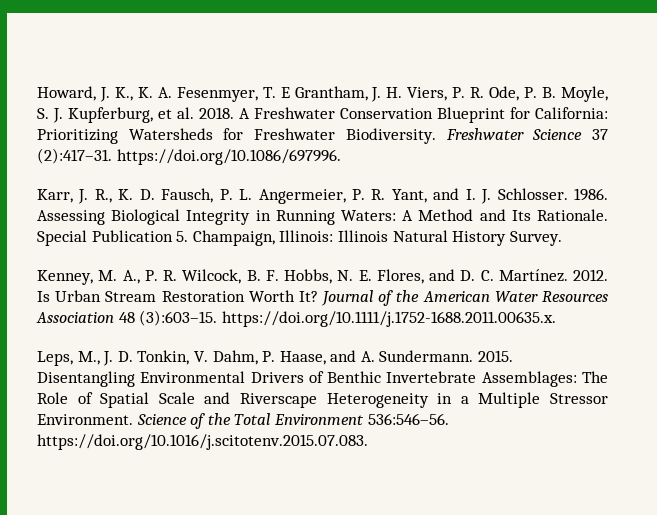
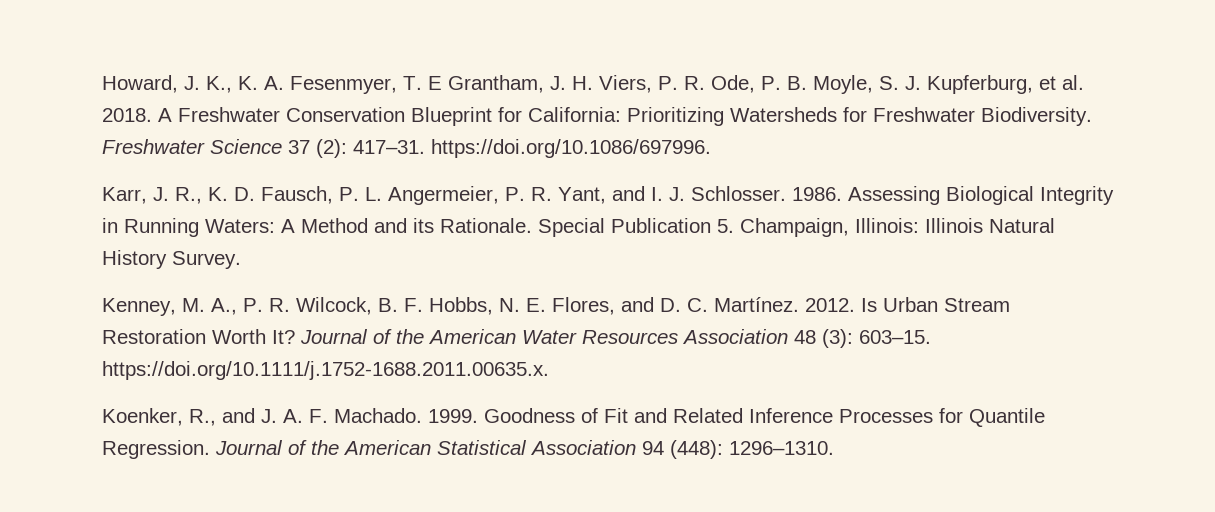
[37,148,112,164] (2):417–31. -> [316,139,425,158] (2): 417–31.
[511,210,531,221] Its -> [413,218,434,233] its
[139,310,218,326] (3):603–15. -> [822,329,931,348] (3): 603–15.
[37,350,514,366] [37,371,608,387] [37,392,609,408] [37,413,449,429] [37,434,368,450] Leps, M., J. D. Tonkin, V. Dahm, P. Haase, and A. Sundermann. 2015. Disentangling Environmental Drivers of Benthic Invertebrate Assemblages: The Role of Spatial Scale and Riverscape Heterogeneity in a Multiple Stressor Environment. Science of the Total Environment 536:546–56. https://doi.org/10.1016/j.scitotenv.2015.07.083. -> [102,408,1045,427] [102,440,834,459] Koenker, R., and J. A. F. Machado. 1999. Goodness of Fit and Related Inference Processes for Quantile Regression. Journal of the American Statistical Association 94 (448): 1296–1310.

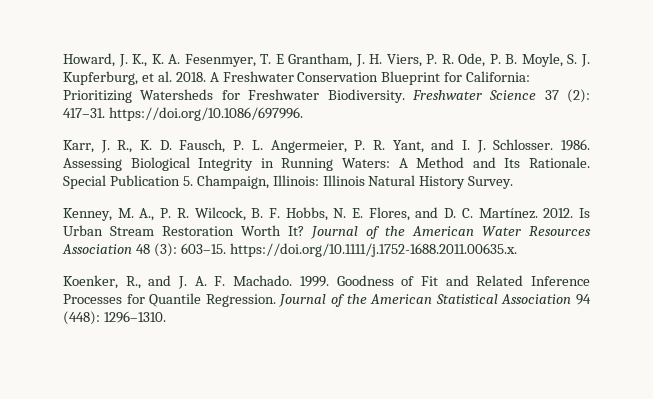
[413,218,434,233] its -> [504,158,521,168] Its

